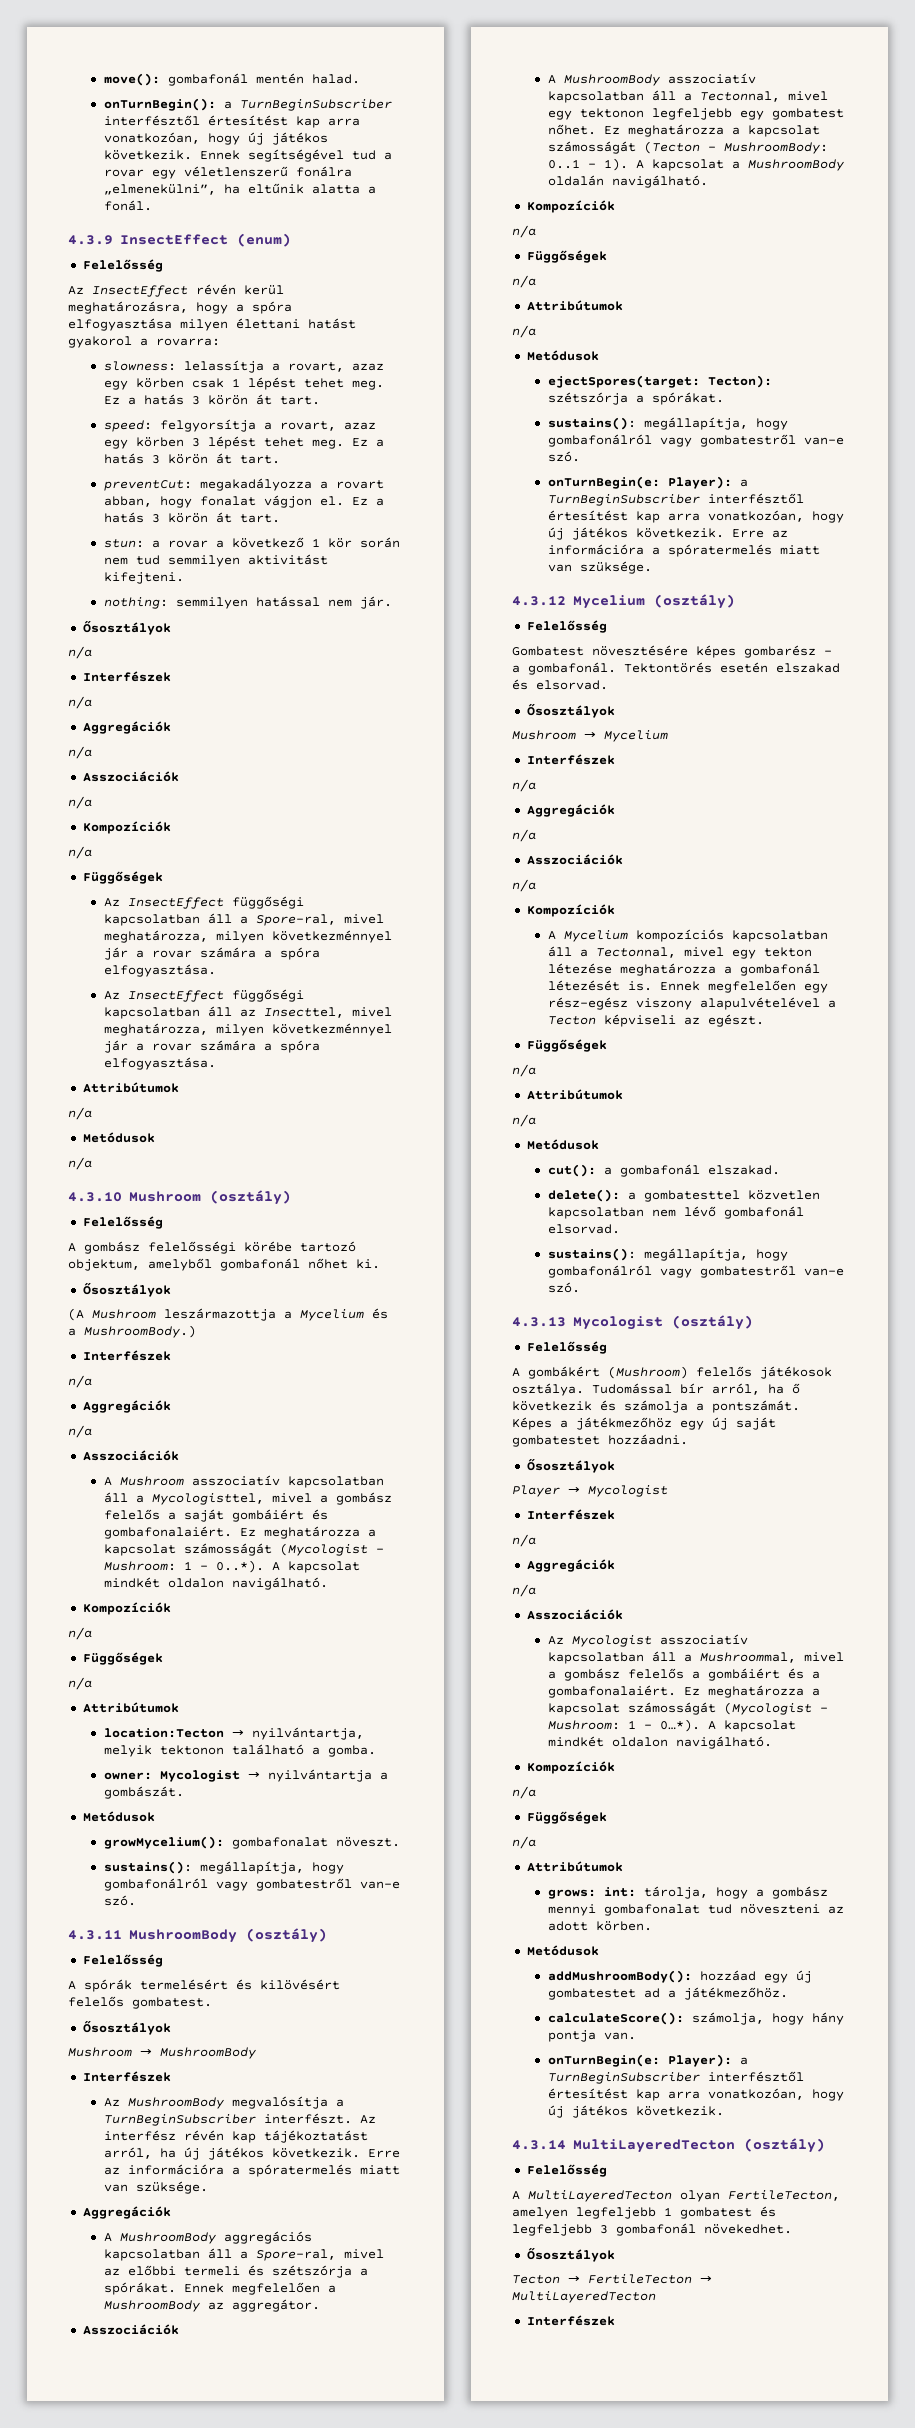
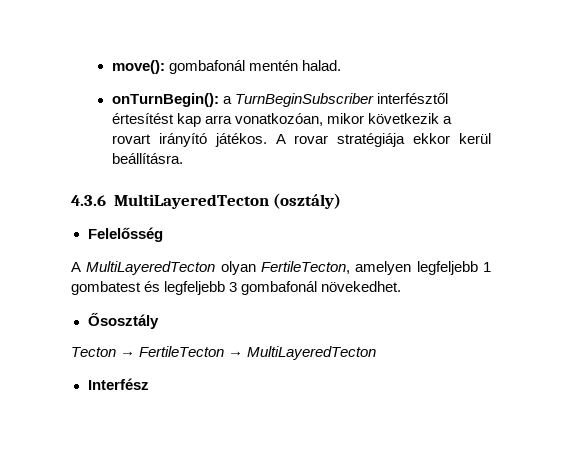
[207,132,328,145] [103,149,392,162] [103,166,352,179] [103,183,376,195] [103,200,152,211] [68,233,291,247] [82,259,163,272] [68,284,284,297] [68,301,292,314] [68,318,356,331] [68,336,220,348] [103,360,384,373] [103,377,384,390] [103,394,320,405] [103,419,376,432] [103,436,384,449] [103,453,280,464] [103,478,384,491] [103,495,384,508] [103,512,280,523] [103,537,400,548] [103,554,328,567] [103,572,184,584] [103,596,392,609] [82,620,171,635] [68,646,92,659] [82,671,171,682] [68,696,92,709] [82,721,171,734] [68,746,92,759] [82,771,179,782] [68,796,92,809] [82,821,171,834] [68,846,92,859] [82,871,163,884] [103,896,304,909] [103,913,384,926] [103,930,392,943] [103,947,320,960] [103,964,216,977] [103,989,304,1002] [103,1006,392,1019] [103,1023,392,1036] [103,1040,320,1053] [103,1057,216,1070] [82,1082,179,1093] [68,1107,92,1120] [82,1132,155,1143] [68,1157,92,1170] [68,1190,291,1205] [82,1216,163,1229] [68,1241,356,1254] [68,1258,380,1271] [82,1282,171,1297] [68,1308,388,1321] [68,1325,196,1338] [82,1350,171,1361] [68,1375,92,1388] [82,1400,171,1413] [68,1425,92,1438] [82,1450,179,1461] [103,1475,384,1488] [103,1492,392,1505] [103,1509,328,1522] [103,1526,376,1539] [103,1543,384,1556] [103,1560,360,1573] [103,1577,328,1590] [82,1602,171,1615] [68,1627,92,1640] [82,1652,163,1665] [68,1677,92,1690] [82,1702,179,1713] [103,1727,364,1740] [103,1744,376,1757] [103,1769,388,1782] [103,1786,184,1799] [82,1811,155,1822] [103,1836,400,1849] [103,1861,344,1874] [103,1878,400,1891] [103,1895,136,1906] [68,1928,327,1943] [82,1954,163,1967] [68,1979,340,1992] [68,1996,212,2009] [82,2020,171,2035] [68,2047,256,2059] [82,2071,171,2082] [103,2096,344,2109] [103,2113,376,2126] [103,2130,368,2143] [103,2147,400,2160] [103,2164,400,2177] [103,2181,208,2194] [82,2206,171,2219] [103,2231,312,2244] [103,2248,384,2261] [103,2265,368,2278] [103,2282,336,2295] [103,2299,320,2312] [82,2324,179,2335] [547,73,756,86] [547,90,828,103] [547,108,844,120] [547,124,820,137] [547,141,828,154] [547,158,844,171] [547,175,708,188] [526,200,615,213] [512,225,536,238] [526,250,607,263] [512,275,536,288] [526,300,623,311] [512,325,536,338] [526,350,599,361] [547,375,772,388] [547,392,724,405] [547,417,788,430] [547,434,844,447] [547,451,580,462] [547,476,748,489] [547,493,804,506] [547,510,844,523] [547,527,788,540] [547,544,820,557] [547,561,652,574] [512,594,735,609] [526,620,607,633] [512,645,832,658] [512,662,840,675] [512,679,608,690] [526,703,615,718] [512,730,668,742] [526,754,615,765] [512,779,536,792] [526,804,615,817] [512,829,536,842] [526,854,623,865] [512,879,536,892] [526,904,615,917] [547,929,828,942] [547,946,812,959] [547,963,820,976] [547,980,828,993] [547,997,836,1010] [547,1014,764,1027] [526,1039,607,1052] [512,1064,536,1077] [526,1089,623,1100] [512,1114,536,1127] [526,1139,599,1150] [547,1164,780,1177] [547,1189,820,1202] [547,1206,804,1219] [547,1224,620,1234] [547,1248,788,1261] [547,1265,844,1278] [547,1282,580,1293] [512,1315,753,1330] [526,1341,607,1354] [512,1366,832,1379] [512,1383,800,1396] [512,1400,800,1413] [512,1417,776,1430] [512,1434,688,1447] [526,1458,615,1473] [512,1485,668,1497] [526,1509,615,1520] [512,1534,536,1547] [526,1559,615,1572] [512,1584,536,1597] [526,1609,623,1620] [547,1634,748,1647] [547,1651,844,1664] [547,1668,820,1681] [547,1685,820,1698] [547,1702,828,1715] [547,1719,796,1732] [547,1736,772,1749] [526,1761,615,1774] [512,1786,536,1799] [526,1811,607,1824] [512,1836,536,1849] [526,1861,623,1872] [547,1886,828,1899] [547,1904,844,1916] [547,1921,652,1931] [526,1945,599,1956] [547,1970,812,1983] [547,1987,788,2000] [547,2012,844,2025] [547,2030,636,2042] [547,2054,748,2067] [547,2071,804,2084] [547,2088,844,2101] [547,2105,724,2118] [512,2140,566,2150] hogy új játékos következik. Ennek segítségével tud a rovar egy véletlenszerű fonálra „elmenekülni”, ha eltűnik alatta a fonál. // 4.3.9 InsectEffect (enum) // Felelősség // Az InsectEffect révén kerül meghatározásra, hogy a spóra elfogyasztása milyen élettani hatást gyakorol a rovarra: // slowness: lelassítja a rovart, azaz egy körben csak 1 lépést tehet meg. Ez a hatás 3 körön át tart. // speed: felgyorsítja a rovart, azaz egy körben 3 lépést tehet meg. Ez a hatás 3 körön át tart. // preventCut: megakadályozza a rovart abban, hogy fonalat vágjon el. Ez a hatás 3 körön át tart. // stun: a rovar a következő 1 kör során nem tud semmilyen aktivitást kifejteni. // nothing: semmilyen hatással nem jár. // Ősosztályok // n/a // Interfészek // n/a // Aggregációk // n/a // Asszociációk // n/a // Kompozíciók // n/a // Függőségek // Az InsectEffect függőségi kapcsolatban áll a Spore-ral, mivel meghatározza, milyen következménnyel jár a rovar számára a spóra elfogyasztása. // Az InsectEffect függőségi kapcsolatban áll az Insecttel, mivel meghatározza, milyen következménnyel jár a rovar számára a spóra elfogyasztása. // Attribútumok // n/a // Metódusok // n/a // 4.3.10 Mushroom (osztály) // Felelősség // A gombász felelősségi körébe tartozó objektum, amelyből gombafonál nőhet ki. // Ősosztályok // (A Mushroom leszármazottja a Mycelium és a MushroomBody.) // Interfészek // n/a // Aggregációk // n/a // Asszociációk // A Mushroom asszociatív kapcsolatban áll a Mycologisttel, mivel a gombász felelős a saját gombáiért és gombafonalaiért. Ez meghatározza a kapcsolat számosságát (Mycologist – Mushroom: 1 – 0..*). A kapcsolat mindkét oldalon navigálható. // Kompozíciók // n/a // Függőségek // n/a // Attribútumok // location:Tecton → nyilvántartja, melyik tektonon található a gomba. // owner: Mycologist → nyilvántartja a gombászát. // Metódusok // growMycelium(): gombafonalat növeszt. // sustains(): megállapítja, hogy gombafonálról vagy gombatestről van-e szó. // 4.3.11 MushroomBody (osztály) // Felelősség // A spórák termelésért és kilövésért felelős gombatest. // Ősosztályok // Mushroom → MushroomBody // Interfészek // Az MushroomBody megvalósítja a TurnBeginSubscriber interfészt. Az interfész révén kap tájékoztatást arról, ha új játékos következik. Erre az információra a spóratermelés miatt van szüksége. // Aggregációk // A MushroomBody aggregációs kapcsolatban áll a Spore-ral, mivel az előbbi termeli és szétszórja a spórákat. Ennek megfelelően a MushroomBody az aggregátor. // Asszociációk // A MushroomBody asszociatív kapcsolatban áll a Tectonnal, mivel egy tektonon legfeljebb egy gombatest nőhet. Ez meghatározza a kapcsolat számosságát (Tecton – MushroomBody: 0..1 – 1). A kapcsolat a MushroomBody oldalán navigálható. // Kompozíciók // n/a // Függőségek // n/a // Attribútumok // n/a // Metódusok // ejectSpores(target: Tecton): szétszórja a spórákat. // sustains(): megállapítja, hogy gombafonálról vagy gombatestről van-e szó. // onTurnBegin(e: Player): a TurnBeginSubscriber interfésztől értesítést kap arra vonatkozóan, hogy új játékos következik. Erre az információra a spóratermelés miatt van szüksége. // 4.3.12 Mycelium (osztály) // Felelősség // Gombatest növesztésére képes gombarész – a gombafonál. Tektontörés esetén elszakad és elsorvad. // Ősosztályok // Mushroom → Mycelium // Interfészek // n/a // Aggregációk // n/a // Asszociációk // n/a // Kompozíciók // A Mycelium kompozíciós kapcsolatban áll a Tectonnal, mivel egy tekton létezése meghatározza a gombafonál létezését is. Ennek megfelelően egy rész-egész viszony alapulvételével a Tecton képviseli az egészt. // Függőségek // n/a // Attribútumok // n/a // Metódusok // cut(): a gombafonál elszakad. // delete(): a gombatesttel közvetlen kapcsolatban nem lévő gombafonál elsorvad. // sustains(): megállapítja, hogy gombafonálról vagy gombatestről van-e szó. // 4.3.13 Mycologist (osztály) // Felelősség // A gombákért (Mushroom) felelős játékosok osztálya. Tudomással bír arról, ha ő következik és számolja a pontszámát. Képes a játékmezőhöz egy új saját gombatestet hozzáadni. // Ősosztályok // Player → Mycologist // Interfészek // n/a // Aggregációk // n/a // Asszociációk // Az Mycologist asszociatív kapcsolatban áll a Mushroommal, mivel a gombász felelős a gombáiért és a gombafonalaiért. Ez meghatározza a kapcsolat számosságát (Mycologist – Mushroom: 1 – 0…*). A kapcsolat mindkét oldalon navigálható. // Kompozíciók // n/a // Függőségek // n/a // Attribútumok // grows: int: tárolja, hogy a gombász mennyi gombafonalat tud növeszteni az adott körben. // Metódusok // addMushroomBody(): hozzáad egy új gombatestet ad a játékmezőhöz. // calculateScore(): számolja, hogy hány pontja van. // onTurnBegin(e: Player): a TurnBeginSubscriber interfésztől értesítést kap arra vonatkozóan, hogy új játékos következik. // 4.3.14 -> [327,113,453,124] [111,133,492,147] [111,153,183,164] [71,195,106,206] mikor következik a rovart irányító játékos. A rovar stratégiája ekkor kerül beállításra. // 4.3.6
[526,2247,615,2262] Ősosztályok -> [87,312,159,329] Ősosztály
[526,2315,615,2326] Interfészek -> [87,378,149,390] Interfész

